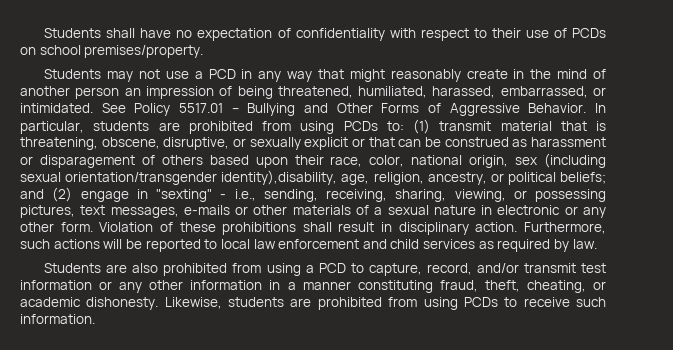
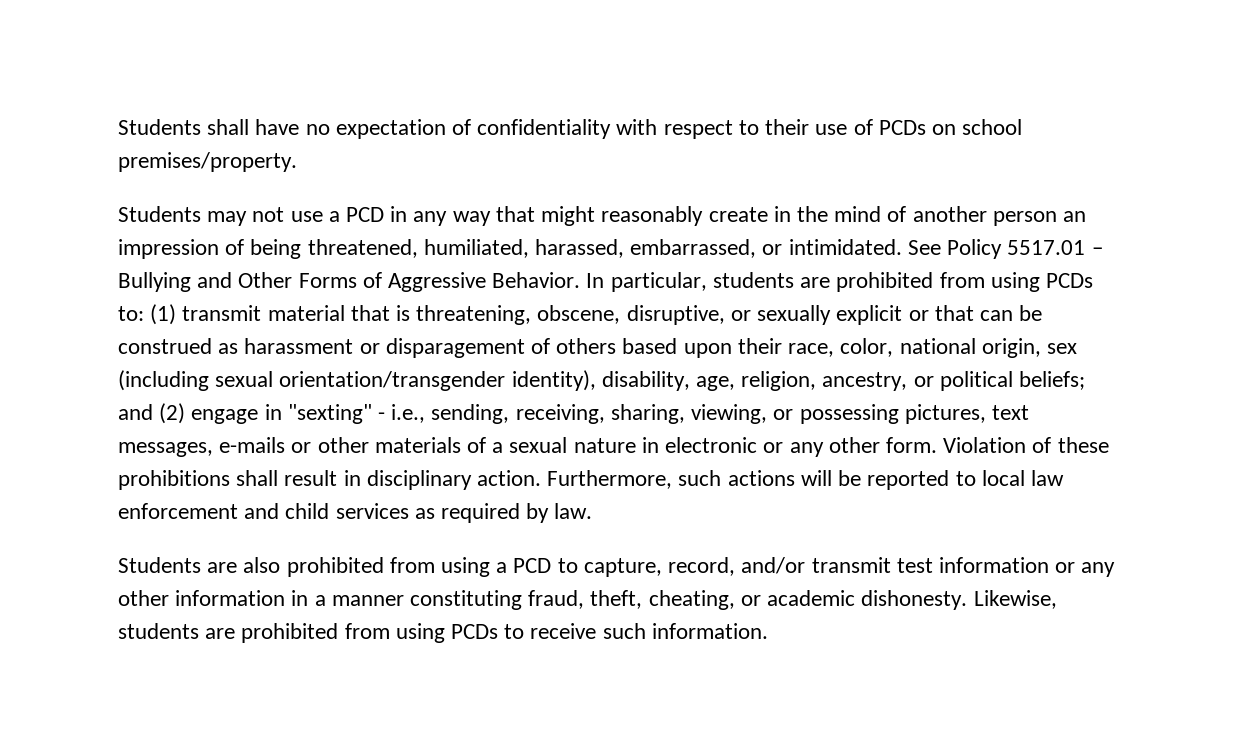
[221,170,338,185] identity),disability, -> [511,370,690,391] identity), disability,

